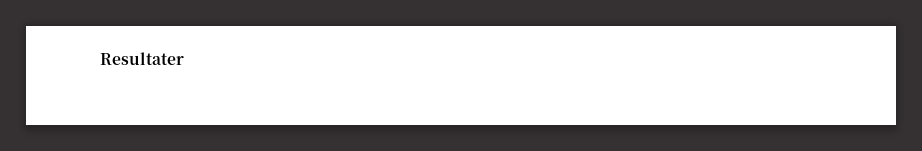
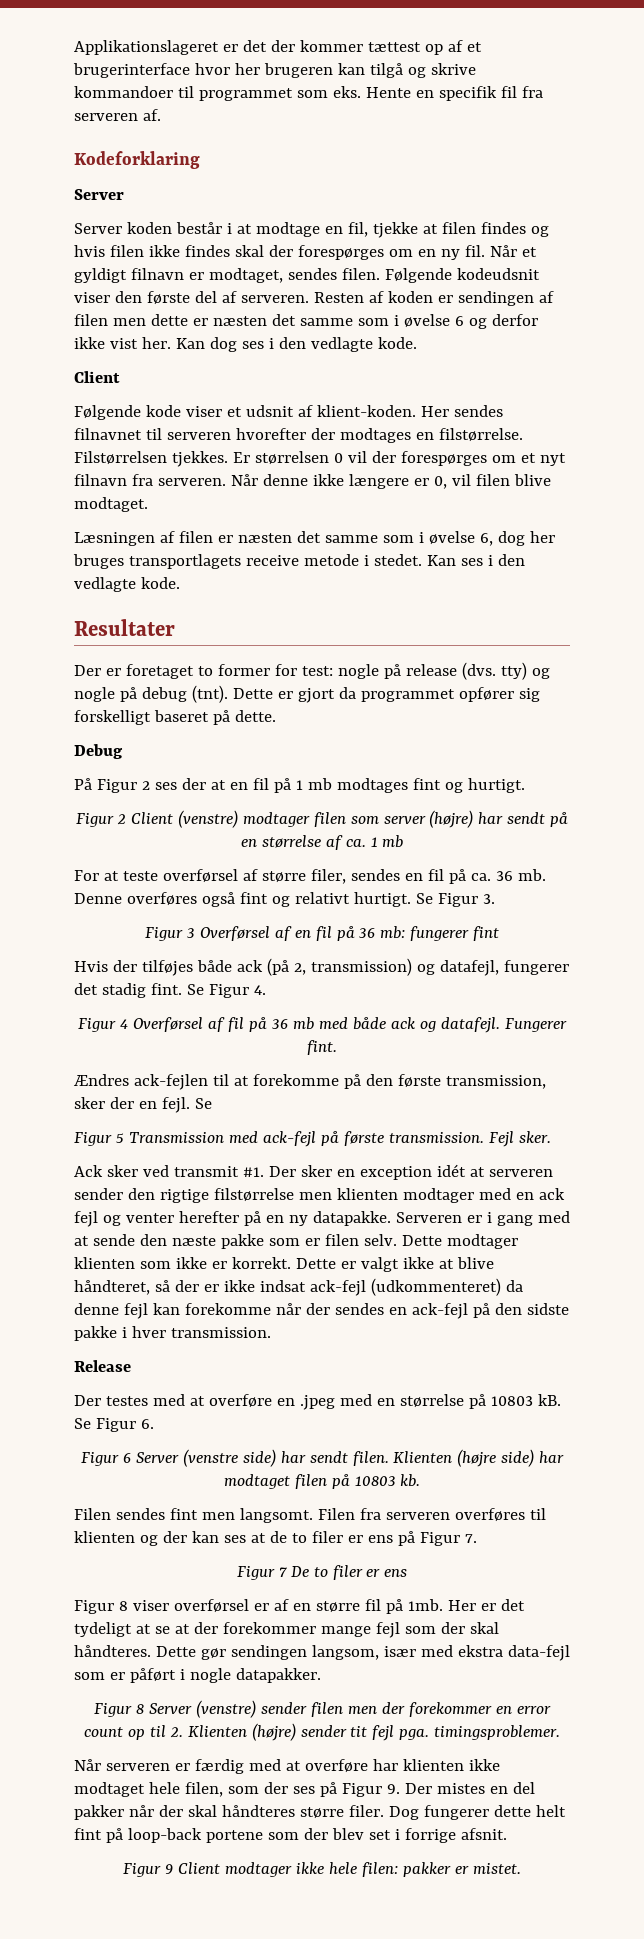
[100,52,184,65] Resultater -> [74,40,482,55] [73,63,476,78] [74,86,543,101] [74,109,161,121] [74,151,200,169] [74,189,124,200] [74,222,549,238] [74,245,537,260] [74,268,540,283] [74,291,554,306] [74,314,538,329] [74,337,417,352] [74,371,120,383] [74,405,503,420] [74,428,523,443] [74,451,566,467] [74,474,551,489] [74,497,148,512] [74,531,555,546] [73,554,525,569] [74,577,180,592] [74,619,175,636] [74,662,550,680] [74,685,540,703] [74,710,276,725] [74,744,123,759] [74,778,525,793] [75,810,569,828] [240,835,404,850] [74,869,546,884] [74,892,495,907] [144,926,500,941] [74,958,569,976] [74,983,266,998] [78,1017,567,1033] [307,1040,337,1055] [73,1074,546,1090] [74,1097,212,1113] [74,1131,551,1147] [74,1164,553,1180] [74,1188,565,1203] [74,1211,570,1227] [74,1234,518,1249] [74,1257,494,1272] [74,1278,523,1296] [74,1303,569,1319] [74,1326,271,1341] [74,1360,131,1372] [74,1394,561,1410] [74,1418,154,1432] [80,1449,565,1467] [223,1474,421,1489] [74,1508,546,1523] [74,1531,477,1546] [236,1565,408,1580] [74,1599,525,1614] [74,1622,499,1638] [74,1645,570,1661] [74,1668,321,1683] [94,1700,551,1718] [83,1723,561,1741] [74,1759,500,1774] [74,1782,535,1797] [74,1805,566,1820] [74,1828,507,1843] [123,1862,521,1877] Applikationslageret er det der kommer tættest op af et brugerinterface hvor her brugeren kan tilgå og skrive kommandoer til programmet som eks. Hente en specifik fil fra serveren af. // Kodeforklaring // Server // Server koden består i at modtage en fil, tjekke at filen findes og hvis filen ikke findes skal der forespørges om en ny fil. Når et gyldigt filnavn er modtaget, sendes filen. Følgende kodeudsnit viser den første del af serveren. Resten af koden er sendingen af filen men dette er næsten det samme som i øvelse 6 og derfor ikke vist her. Kan dog ses i den vedlagte kode. // Client // Følgende kode viser et udsnit af klient-koden. Her sendes filnavnet til serveren hvorefter der modtages en filstørrelse. Filstørrelsen tjekkes. Er størrelsen 0 vil der forespørges om et nyt filnavn fra serveren. Når denne ikke længere er 0, vil filen blive modtaget. // Læsningen af filen er næsten det samme som i øvelse 6, dog her bruges transportlagets receive metode i stedet. Kan ses i den vedlagte kode. // Resultater // Der er foretaget to former for test: nogle på release (dvs. tty) og nogle på debug (tnt). Dette er gjort da programmet opfører sig forskelligt baseret på dette. // Debug // På Figur 2 ses der at en fil på 1 mb modtages fint og hurtigt. // Figur 2 Client (venstre) modtager filen som server (højre) har sendt på en størrelse af ca. 1 mb // For at teste overførsel af større filer, sendes en fil på ca. 36 mb. Denne overføres også fint og relativt hurtigt. Se Figur 3. // Figur 3 Overførsel af en fil på 36 mb: fungerer fint // Hvis der tilføjes både ack (på 2, transmission) og datafejl, fungerer det stadig fint. Se Figur 4. // Figur 4 Overførsel af fil på 36 mb med både ack og datafejl. Fungerer fint. // Ændres ack-fejlen til at forekomme på den første transmission, sker der en fejl. Se // Figur 5 Transmission med ack-fejl på første transmission. Fejl sker. // Ack sker ved transmit #1. Der sker en exception idét at serveren sender den rigtige filstørrelse men klienten modtager med en ack fejl og venter herefter på en ny datapakke. Serveren er i gang med at sende den næste pakke som er filen selv. Dette modtager klienten som ikke er korrekt. Dette er valgt ikke at blive håndteret, så der er ikke indsat ack-fejl (udkommenteret) da denne fejl kan forekomme når der sendes en ack-fejl på den sidste pakke i hver transmission. // Release // Der testes med at overføre en .jpeg med en størrelse på 10803 kB. Se Figur 6. // Figur 6 Server (venstre side) har sendt filen. Klienten (højre side) har modtaget filen på 10803 kb. // Filen sendes fint men langsomt. Filen fra serveren overføres til klienten og der kan ses at de to filer er ens på Figur 7. // Figur 7 De to filer er ens // Figur 8 viser overførsel er af en større fil på 1mb. Her er det tydeligt at se at der forekommer mange fejl som der skal håndteres. Dette gør sendingen langsom, især med ekstra data-fejl som er påført i nogle datapakker. // Figur 8 Server (venstre) sender filen men der forekommer en error count op til 2. Klienten (højre) sender tit fejl pga. timingsproblemer. // Når serveren er færdig med at overføre har klienten ikke modtaget hele filen, som der ses på Figur 9. Der mistes en del pakker når der skal håndteres større filer. Dog fungerer dette helt fint på loop-back portene som der blev set i forrige afsnit. // Figur 9 Client modtager ikke hele filen: pakker er mistet.

